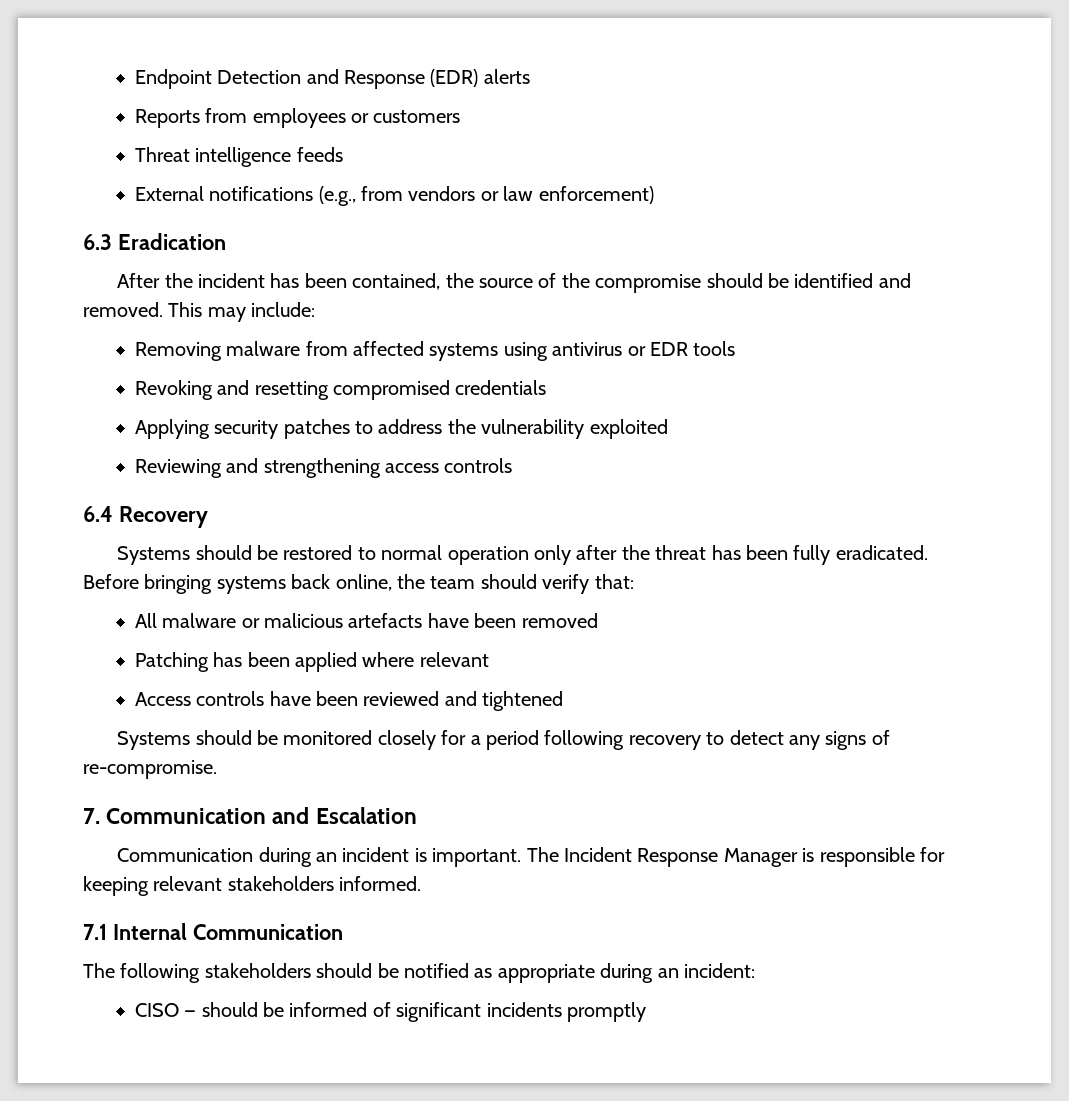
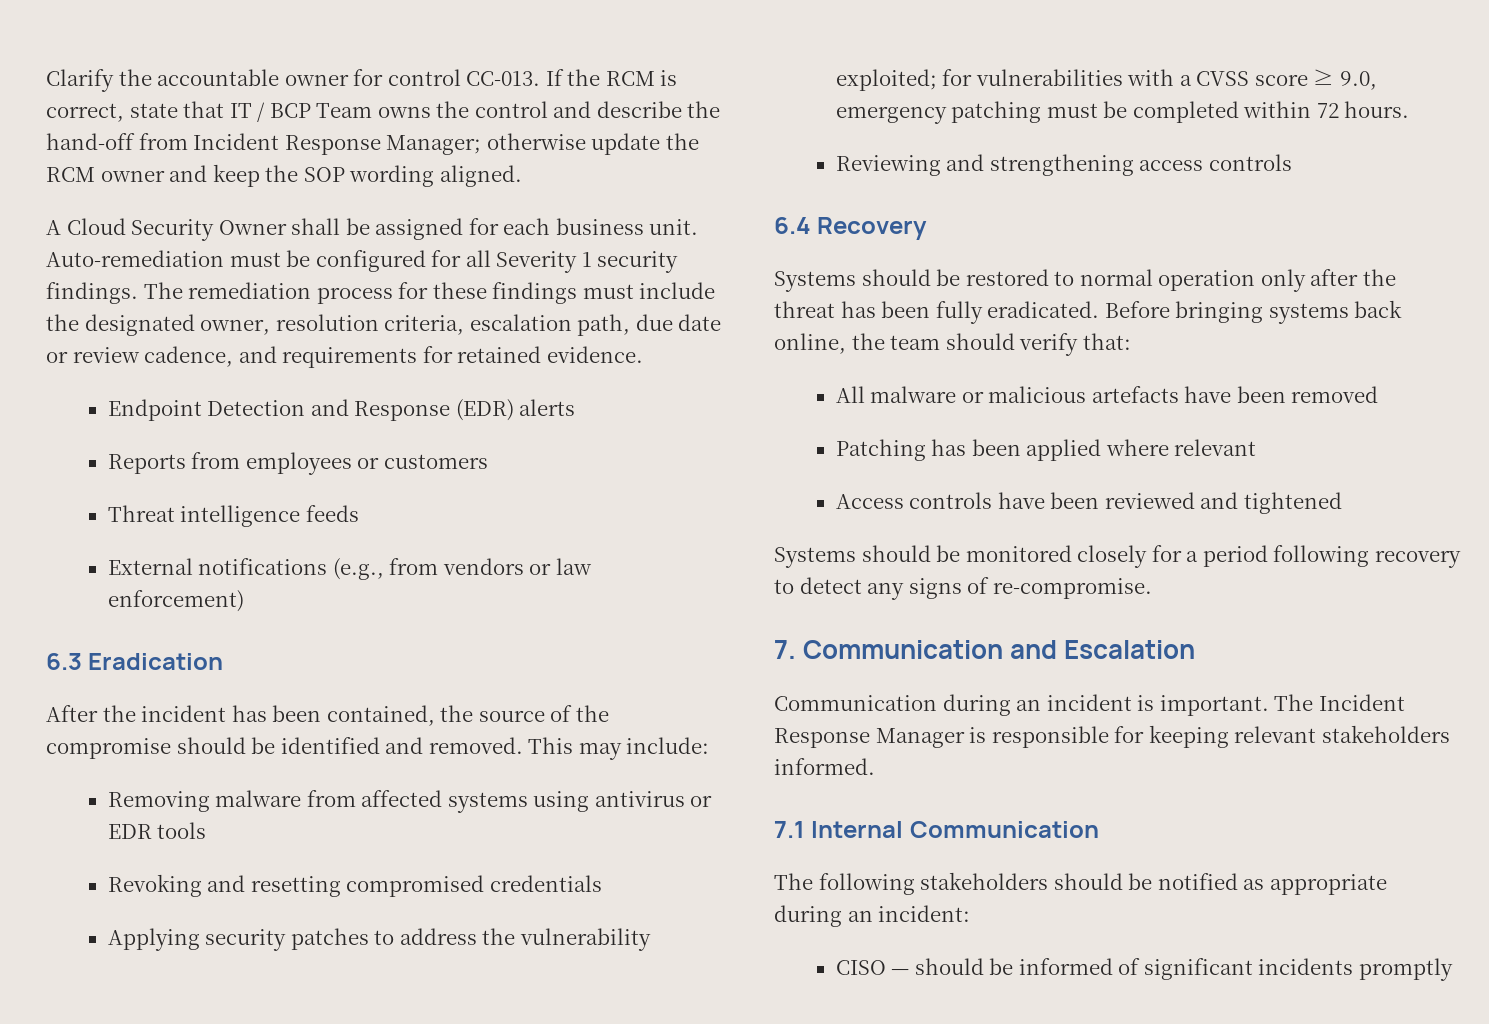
(134, 79) none -> [46,69,678,92] [46,101,721,122] [46,133,699,155] [46,164,522,187] [46,218,699,241] [46,250,679,273] [46,282,716,304] [46,314,722,336] [46,346,643,368] Clarify the accountable owner for control CC-013. If the RCM is correct, state that IT / BCP Team owns the control and describe the hand-off from Incident Response Manager; otherwise update the RCM owner and keep the SOP wording aligned. // A Cloud Security Owner shall be assigned for each business unit. Auto-remediation must be configured for all Severity 1 security findings. The remediation process for these findings must include the designated owner, resolution criteria, escalation path, due date or review cadence, and requirements for retained evidence. //
[589,419,668,439] exploited -> [835,69,1377,91] [835,101,1410,124] exploited; for vulnerabilities with a CVSS score ≥ 9.0, emergency patching must be completed within 72 hours.

